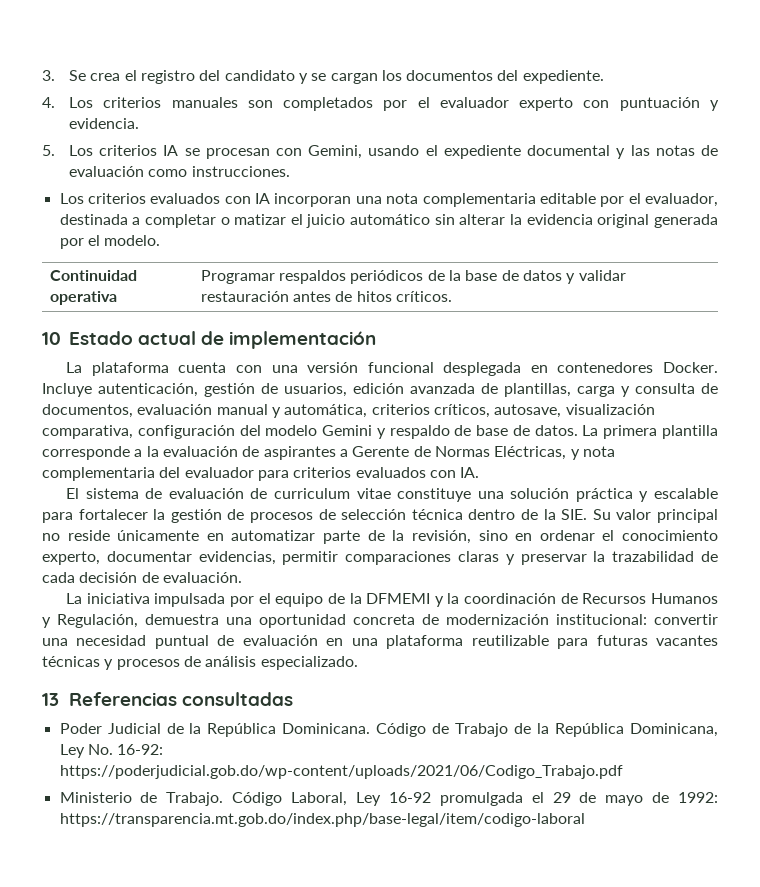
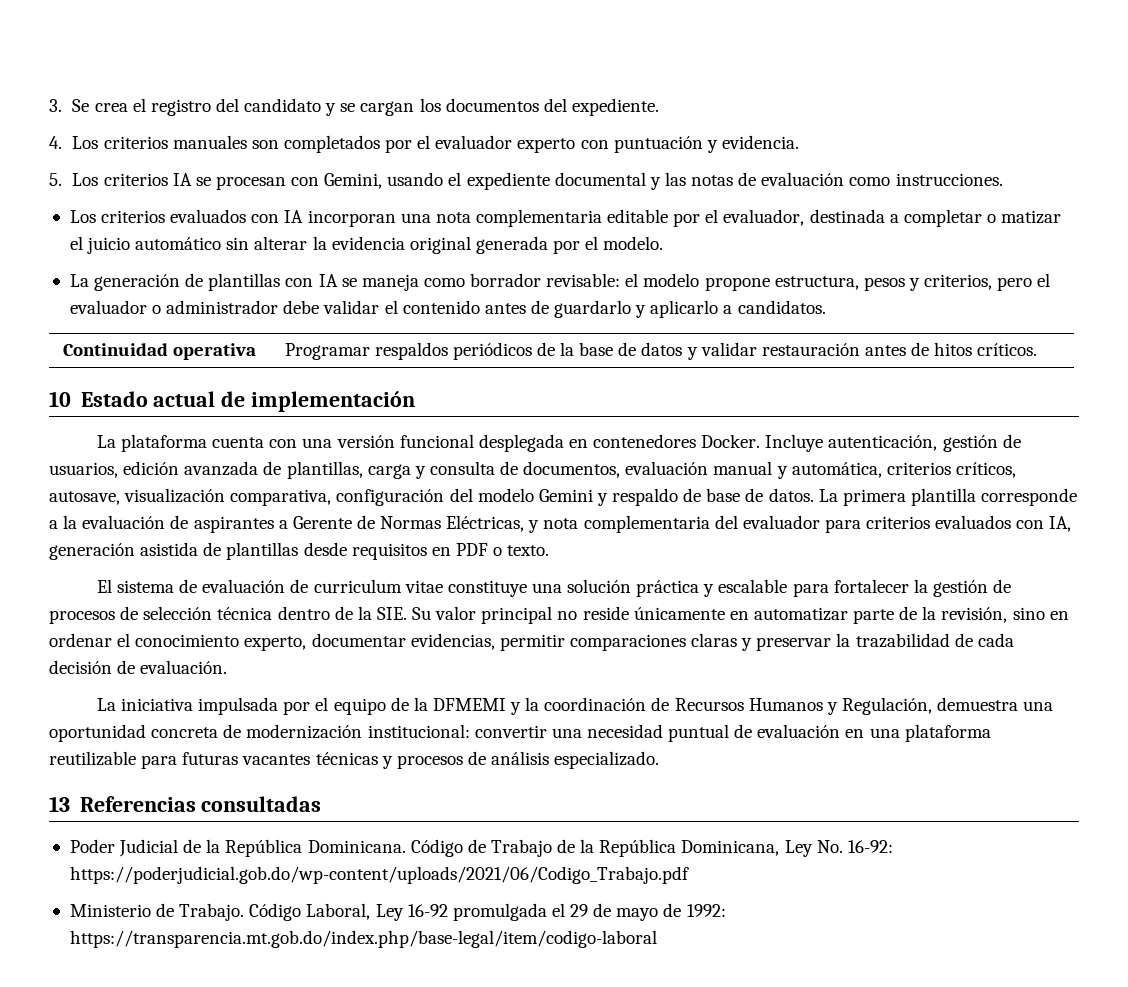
(161, 240) none -> [69,273,1051,291] [69,300,826,318] // La generación de plantillas con IA se maneja como borrador revisable: el modelo propone estructura, pesos y criterios, pero el evaluador o administrador debe validar el contenido antes de guardarlo y aplicarlo a candidatos.
[460,467,480,478] IA. -> [1049,516,1072,532] [49,542,550,560] IA, generación asistida de plantillas desde requisitos en PDF o texto.

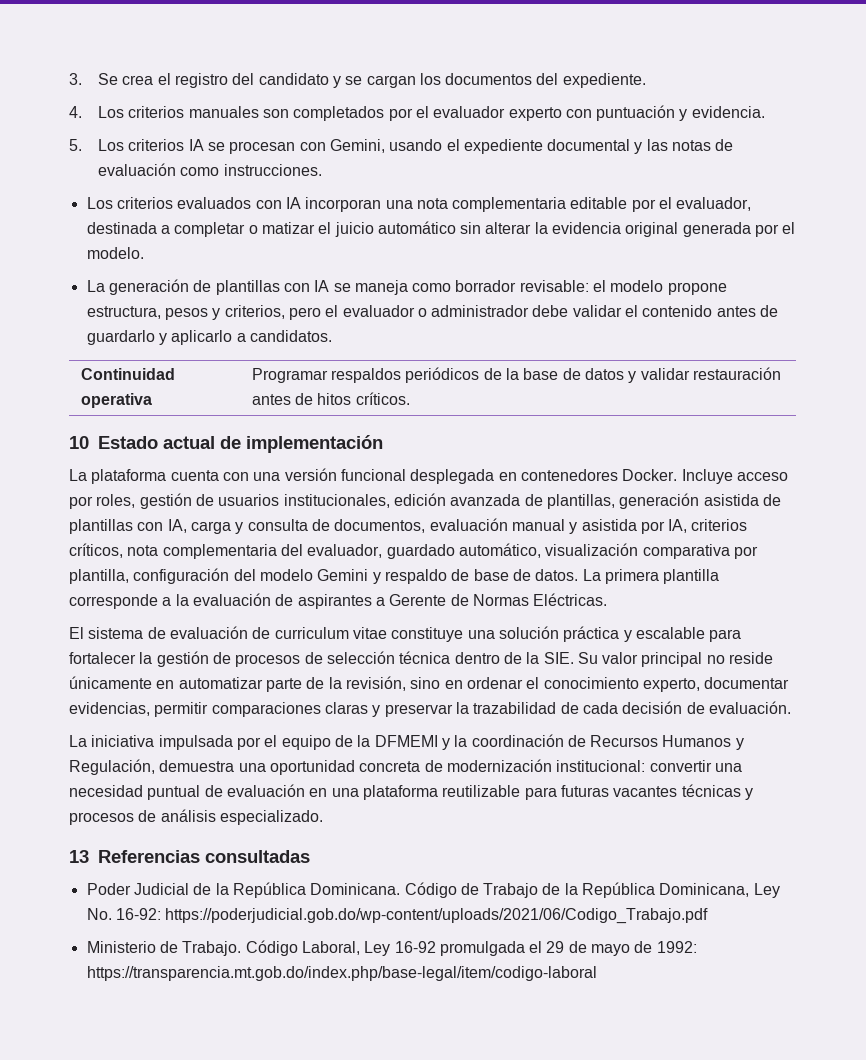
[828,434,1021,452] [49,461,363,479] autenticación, gestión de usuarios, edición avanzada de plantillas, -> [736,472,788,481] [69,493,781,509] [69,519,187,534] acceso por roles, gestión de usuarios institucionales, edición avanzada de plantillas, generación asistida de plantillas con IA,
[791,462,1016,478] [49,488,332,506] automática, criterios críticos, autosave, visualización comparativa, -> [581,519,748,534] [69,543,758,559] [69,569,129,584] asistida por IA, criterios críticos, nota complementaria del evaluador, guardado automático, visualización comparativa por plantilla,
[446,515,1072,533] [49,542,550,560] Eléctricas, y nota complementaria del evaluador para criterios evaluados con IA, generación asistida de plantillas desde requisitos en PDF o texto. -> [533,593,608,606] Eléctricas.

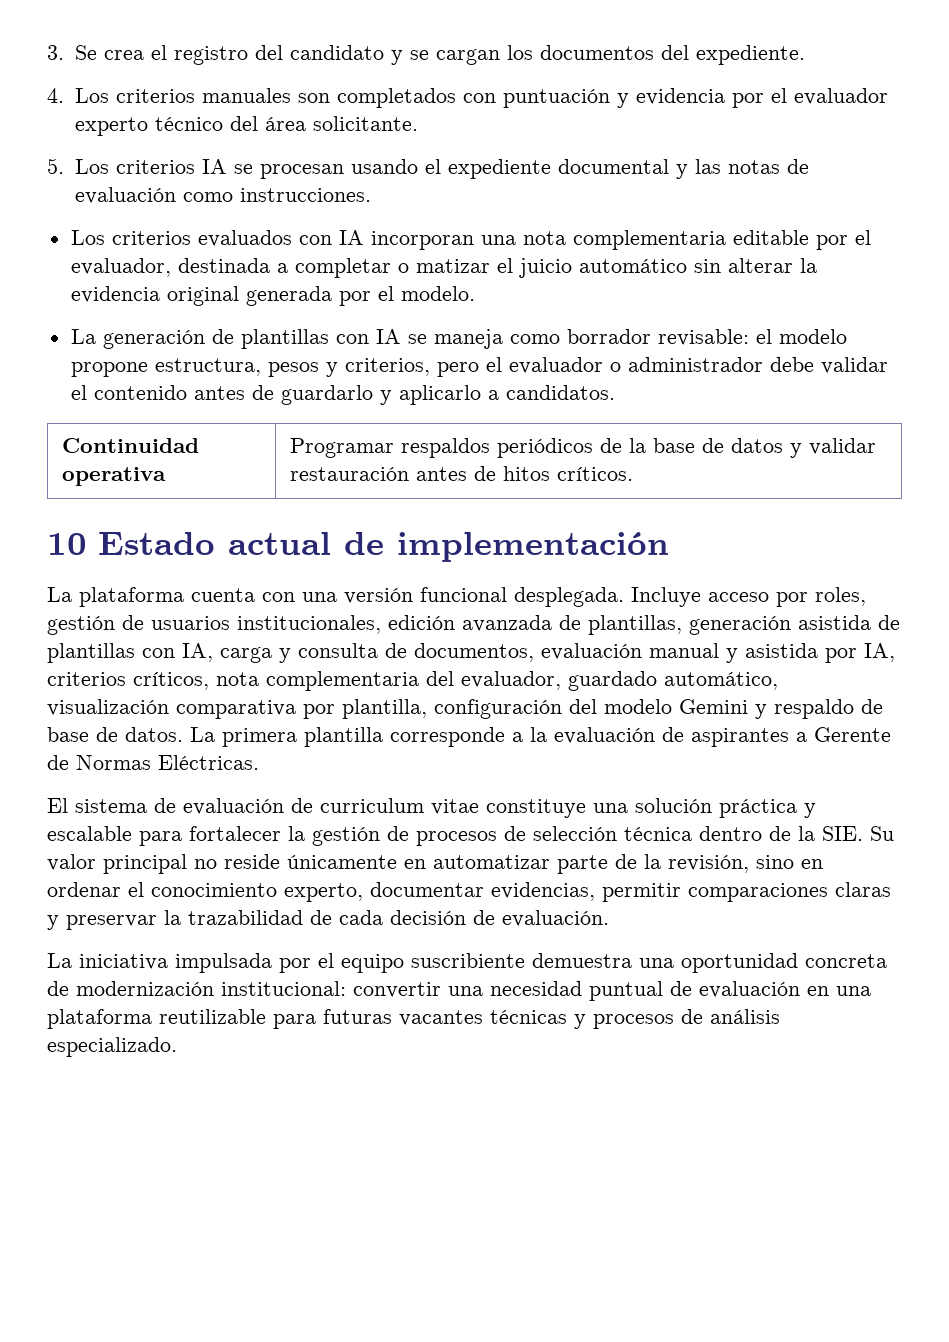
[388,105,765,121] por el evaluador experto con puntuación y evidencia. -> [462,88,888,108] [74,116,418,136] con puntuación y evidencia por el evaluador experto técnico del área solicitante.
[299,139,385,153] con Gemini, -> (344, 171) none
[410,469,678,484] desplegada en contenedores Docker. -> [514,587,624,607] desplegada.
[334,734,744,750] [69,759,155,775] de la DFMEMI y la coordinación de Recursos Humanos y Regulación, -> [411,953,525,968] suscribiente
[69,850,310,863] [86,882,780,898] [86,908,709,924] [86,940,697,956] [86,966,597,981] // 13 Referencias consultadas // Poder Judicial de la República Dominicana. Código de Trabajo de la República Dominicana, Ley No. 16-92: https://poderjudicial.gob.do/wp-content/uploads/2021/06/Codigo_Trabajo.pdf // Ministerio de Trabajo. Código Laboral, Ley 16-92 promulgada el 29 de mayo de 1992: https://transparencia.mt.gob.do/index.php/base-legal/item/codigo-laboral -> (177, 1047) none

